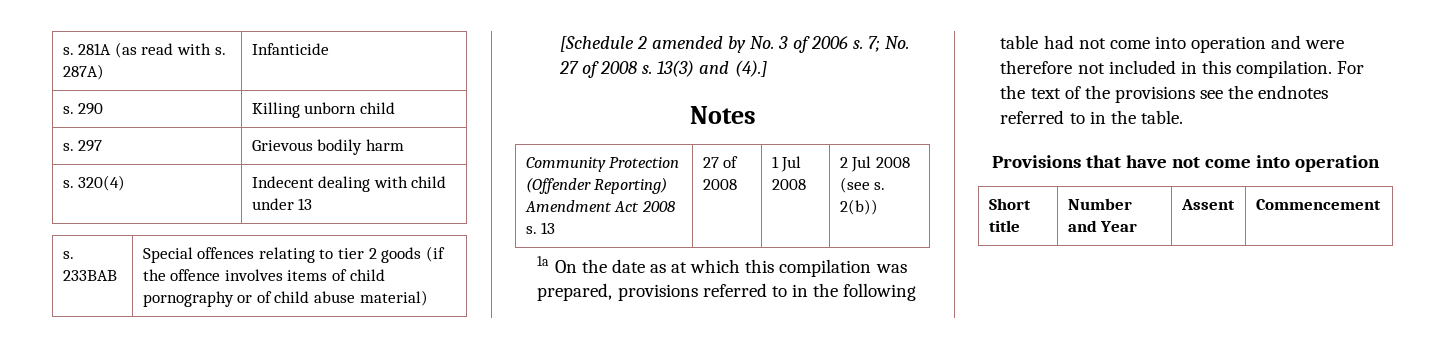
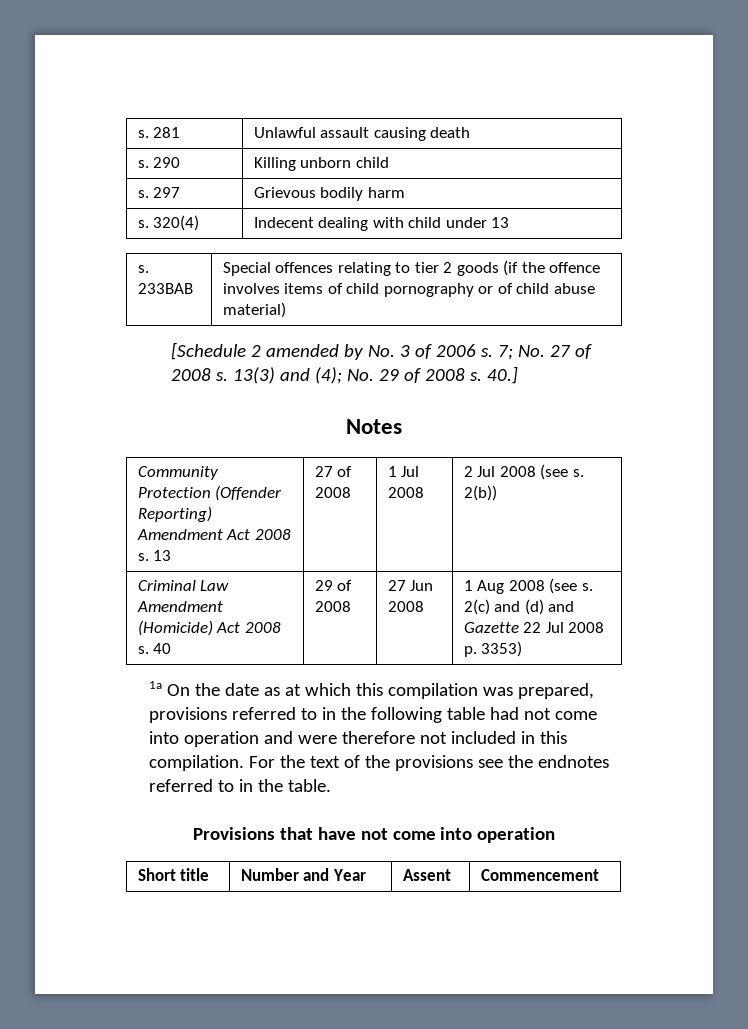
[62,42,226,58] [62,64,104,80] [251,43,329,55] s. 281A (as read with s. 287A) | Infanticide -> [138,127,181,138] [254,127,471,141] s. 281 | Unlawful assault causing death
[734,60,767,77] (4).] -> [315,366,519,384] (4); No. 29 of 2008 s. 40.]
(878, 207) none -> [138,580,230,591] [137,601,224,612] [138,620,281,636] [138,643,172,654] [315,580,353,591] [315,601,352,612] [388,580,434,591] [388,601,425,612] [464,578,593,594] [464,599,575,615] [464,622,605,633] [464,641,523,657] // Criminal Law Amendment (Homicide) Act 2008 s. 40 | 29 of 2008 | 27 Jun 2008 | 1 Aug 2008 (see s. 2(c) and (d) and Gazette 22 Jul 2008 p. 3353)

